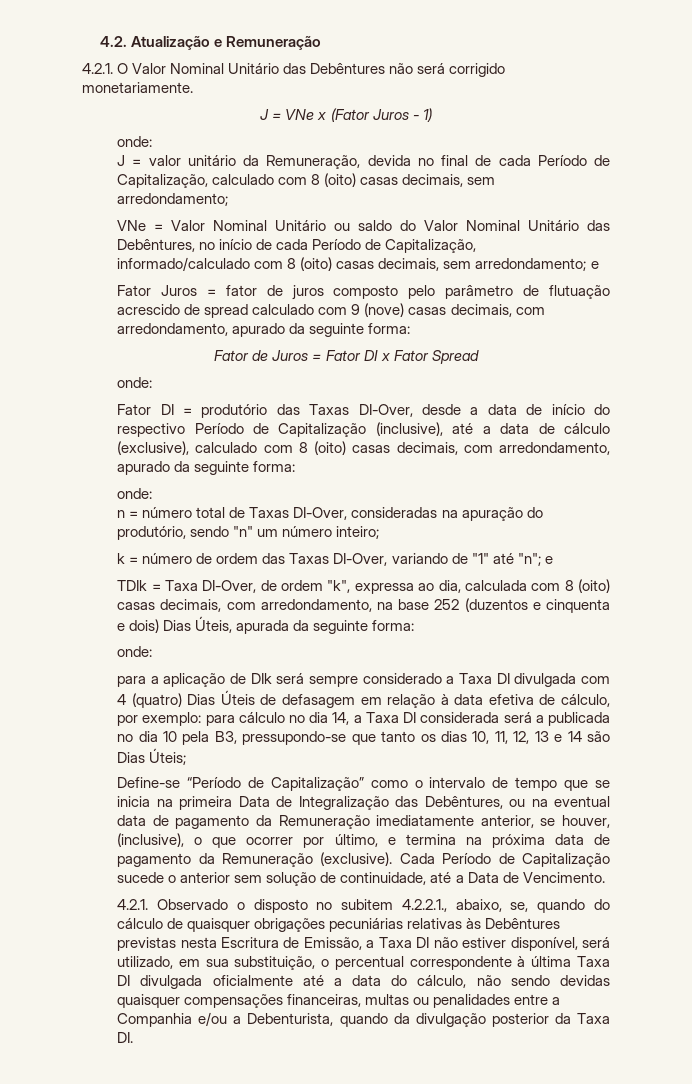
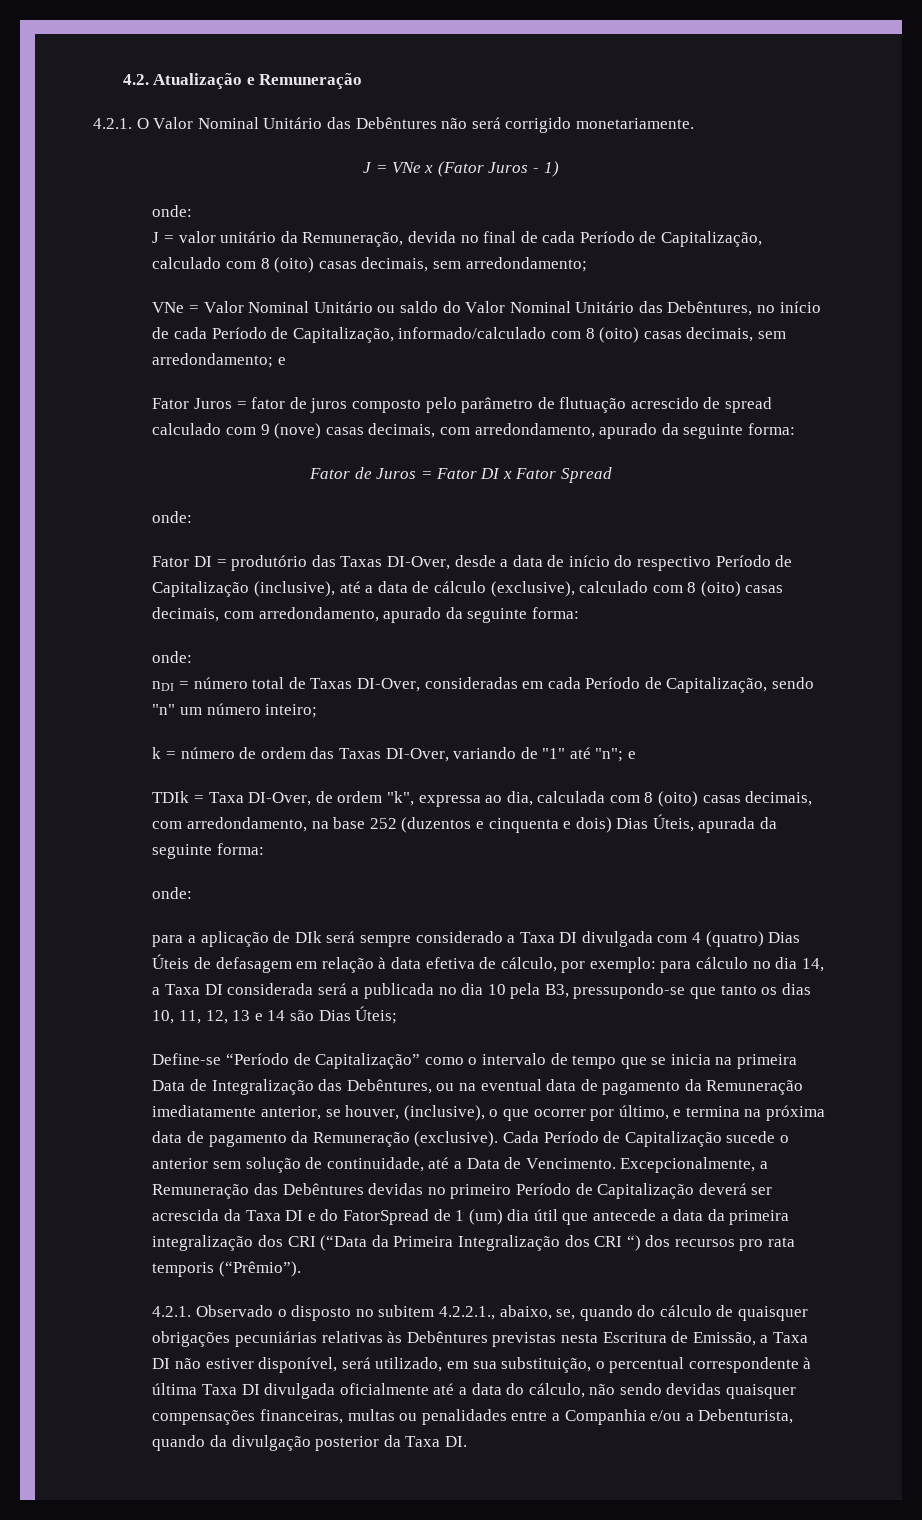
[117,510,126,518] n -> [152,681,175,691] nDI
[441,507,543,521] [117,526,187,540] na apuração do produtório, -> [522,677,768,693] em cada Período de Capitalização,
(605, 877) none -> [620,1157,768,1173] [152,1183,773,1199] [152,1209,790,1225] [152,1235,796,1251] [152,1261,301,1277] Excepcionalmente, a Remuneração das Debêntures devidas no primeiro Período de Capitalização deverá ser acrescida da Taxa DI e do FatorSpread de 1 (um) dia útil que antecede a data da primeira integralização dos CRI (“Data da Primeira Integralização dos CRI “) dos recursos pro rata temporis (“Prêmio”).

